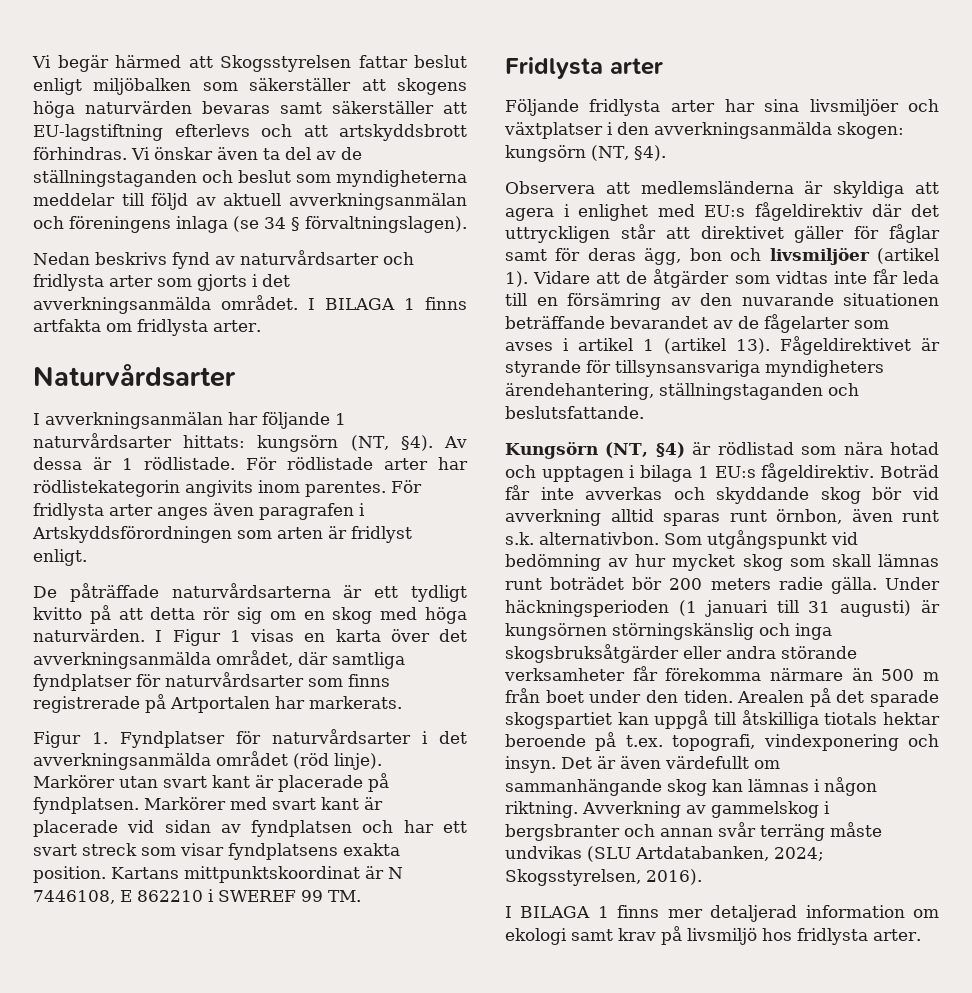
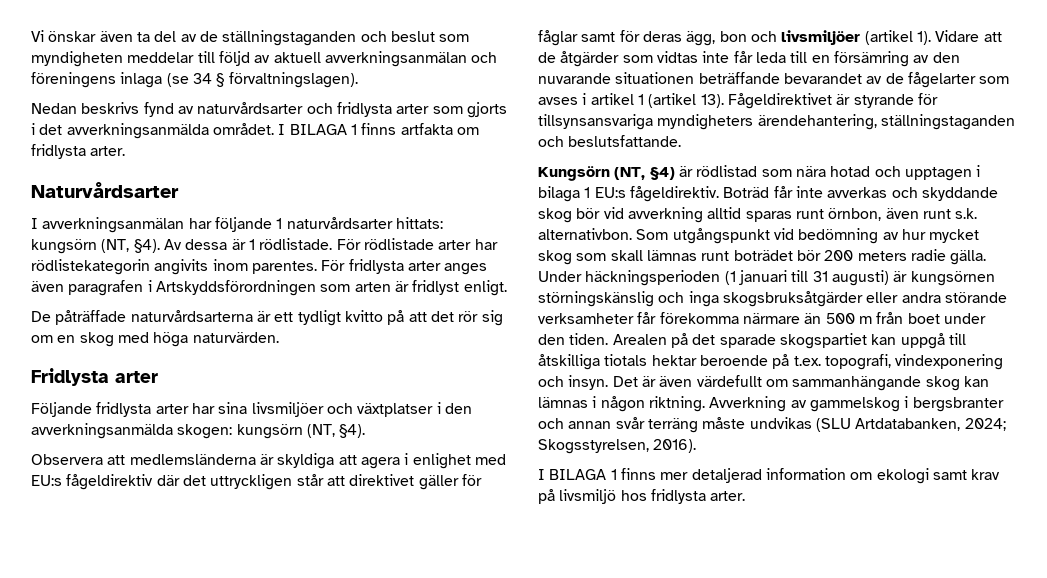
[32,55,467,72] [33,78,467,95] [33,101,467,118] [33,124,467,141] [33,147,150,160] Vi begär härmed att Skogsstyrelsen fattar beslut enligt miljöbalken som säkerställer att skogens höga naturvärden bevaras samt säkerställer att EU-lagstiftning efterlevs och att artskyddsbrott förhindras. Vi -> [31,30,44,42] Vi
[336,170,467,187] myndigheterna -> [31,51,123,67] myndigheten
[150,607,196,620] detta -> [430,311,454,322] det
[155,629,467,646] [33,650,405,669] [33,672,390,691] [33,694,402,713] [33,729,467,748] [33,751,382,770] [33,773,389,792] [33,797,383,814] [33,820,467,837] [33,843,400,860] [33,866,403,883] [33,889,361,904] I Figur 1 visas en karta över det avverkningsanmälda området, där samtliga fyndplatser för naturvårdsarter som finns registrerade på Artportalen har markerats. // Figur 1. Fyndplatser för naturvårdsarter i det avverkningsanmälda området (röd linje). Markörer utan svart kant är placerade på fyndplatsen. Markörer med svart kant är placerade vid sidan av fyndplatsen och har ett svart streck som visar fyndplatsens exakta position. Kartans mittpunktskoordinat är N 7446108, E 862210 i SWEREF 99 TM. -> (279, 337) none

